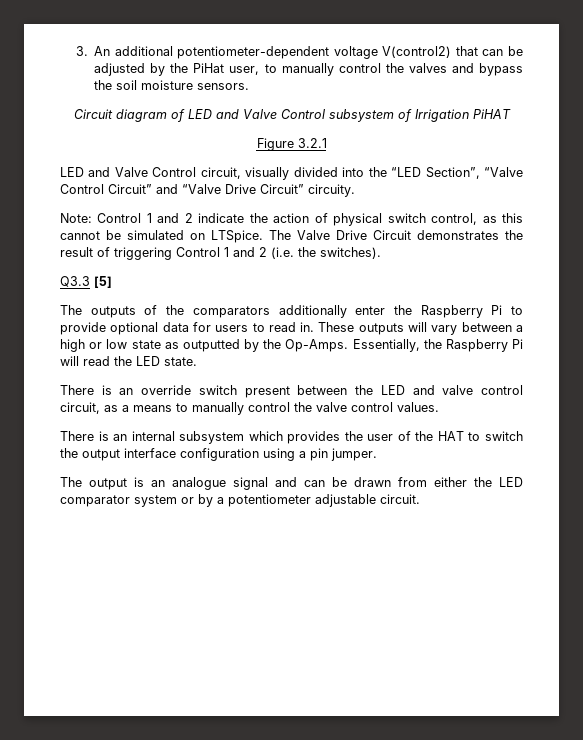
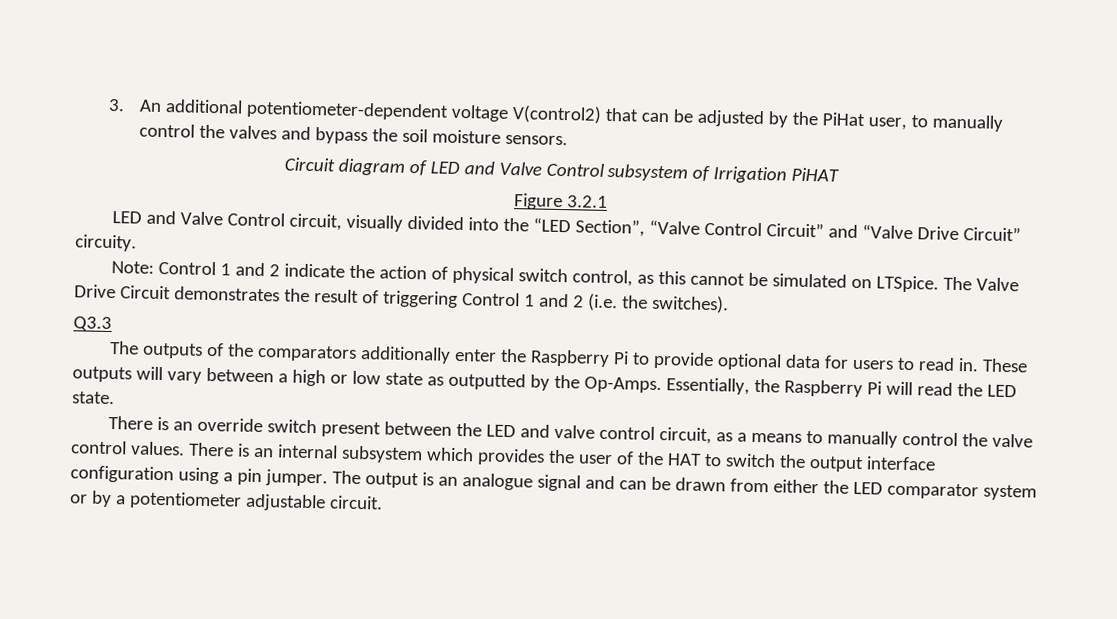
[94,276,112,288] [5] -> (112, 324) none
(439, 407) // -> (185, 448) none
(377, 454) // -> (328, 478) none

